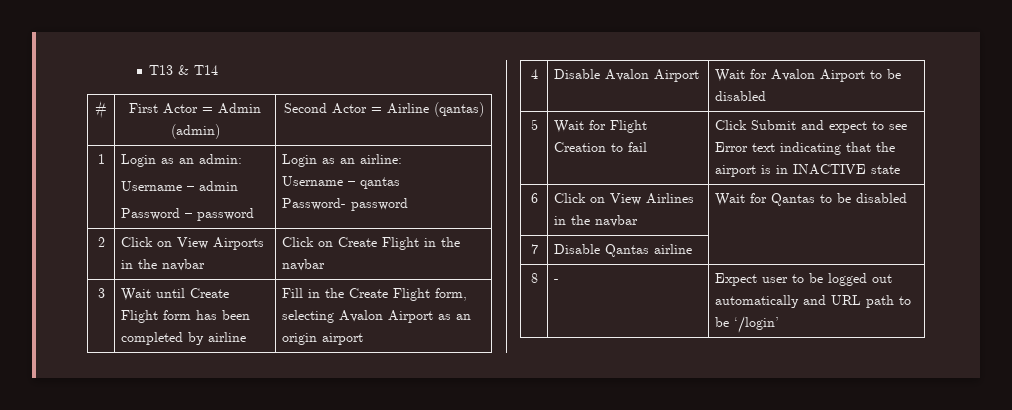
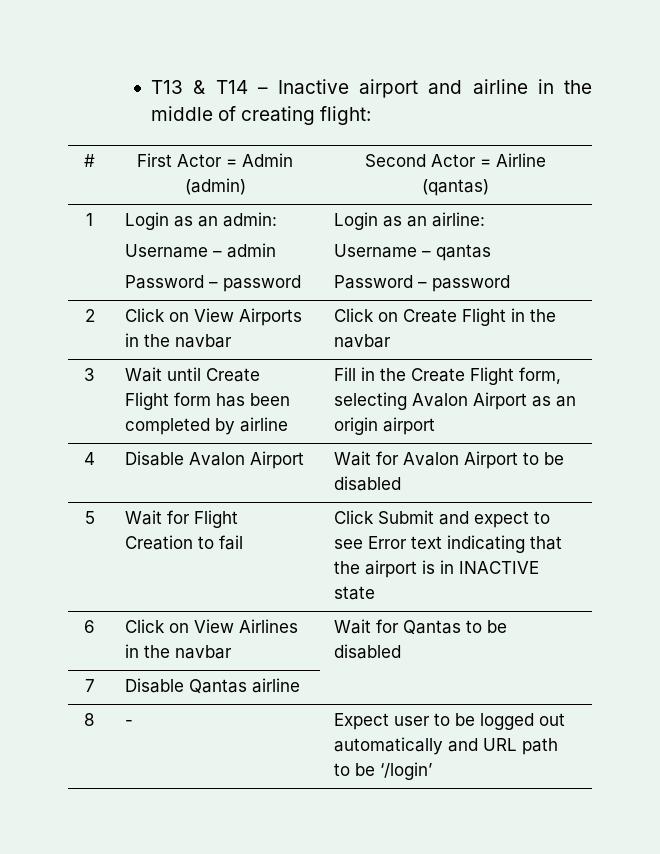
(219, 70) none -> [257,79,592,98] [151,106,372,125] – Inactive airport and airline in the middle of creating flight:
[282,198,347,210] Password- -> [334,275,428,289] Password –

